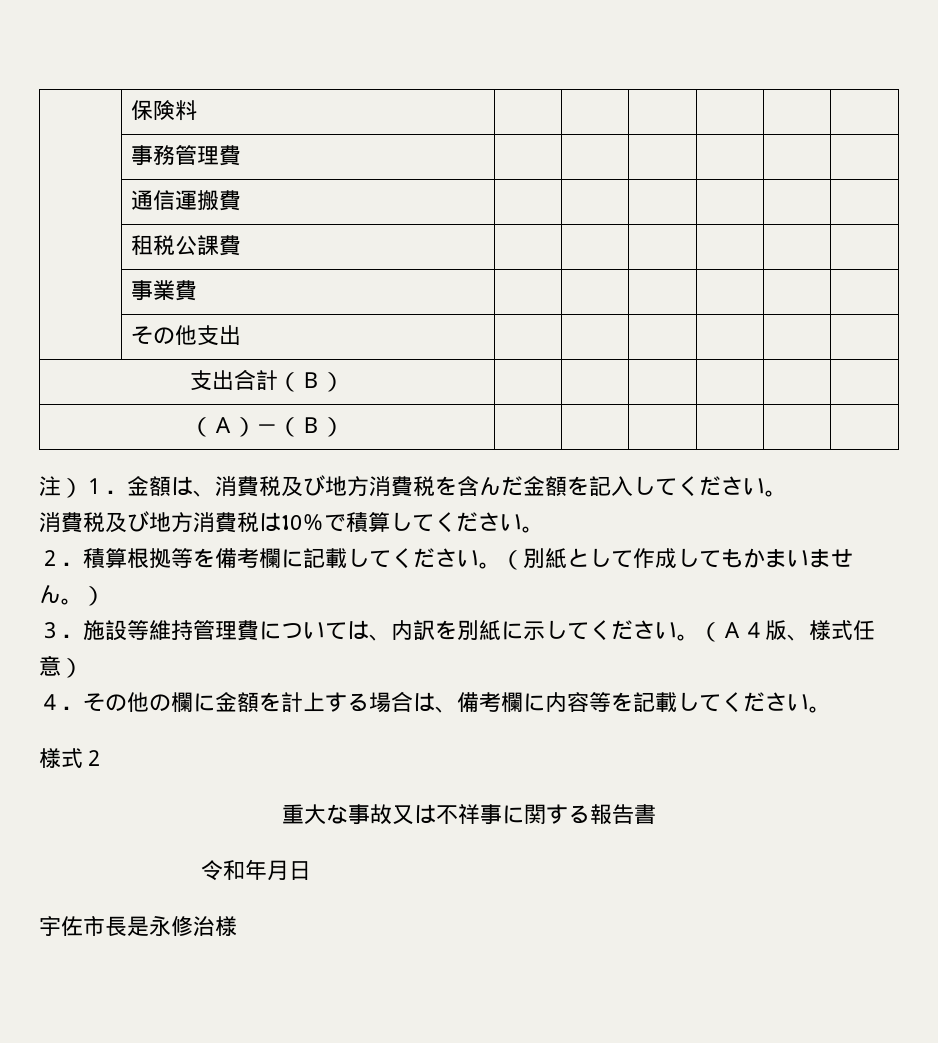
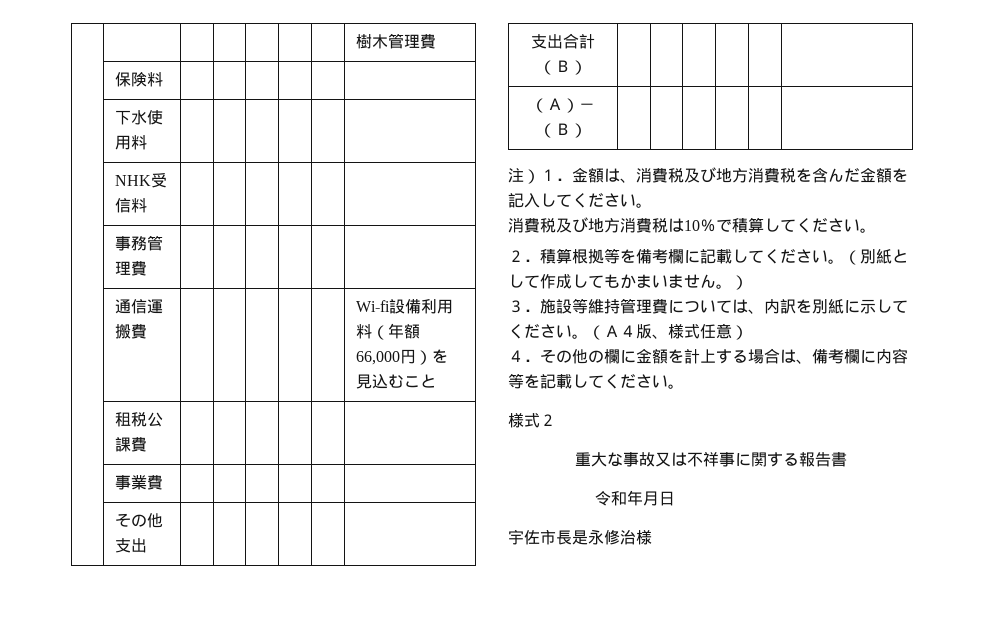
(130, 110) | -> [356,33,437,49] | | | | | | | 樹木管理費 // |
(197, 110) none -> [115,110,164,125] [115,135,148,150] [115,173,168,188] [115,198,148,213] // | 下水使用料 | | | | | | // | NHK受信料 | | | | | |
(241, 200) none -> [356,299,454,314] [356,323,421,340] [356,349,449,365] [356,374,437,389] Wi-fi設備利用料（年額66,000円）を見込むこと

